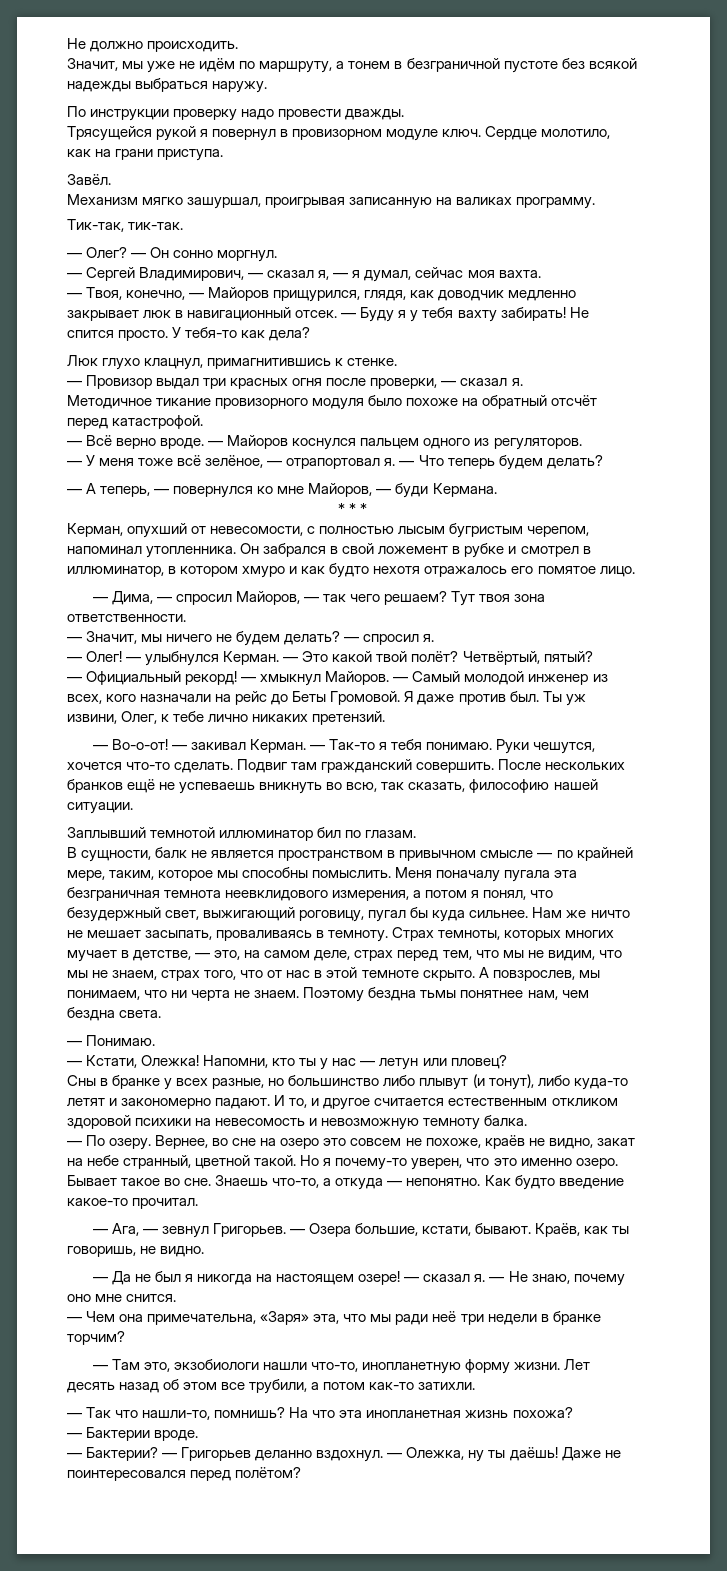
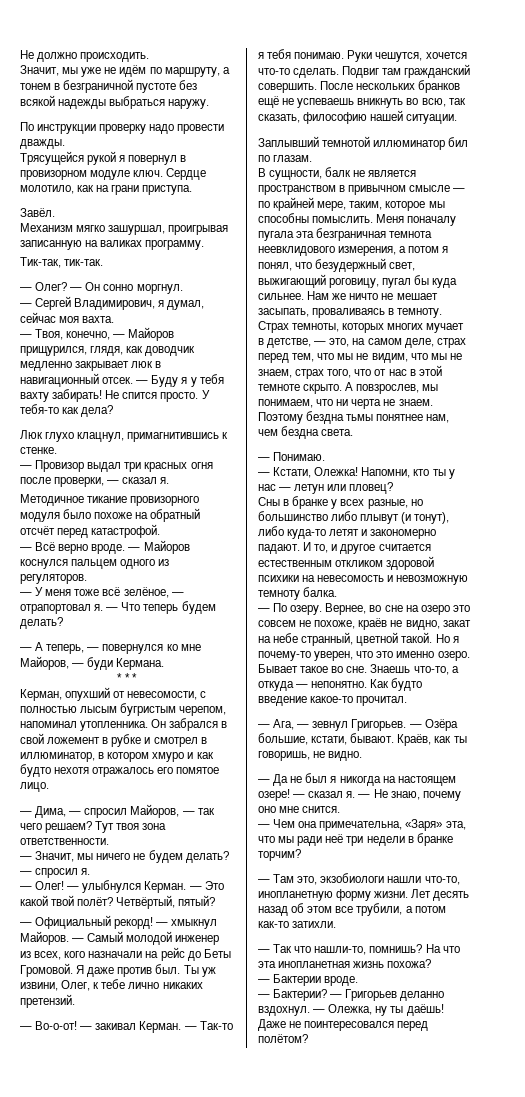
[248,270,349,280] — сказал я, — -> (156, 304) none
[309,1223,352,1237] Озера -> [424,719,458,731] Озёра

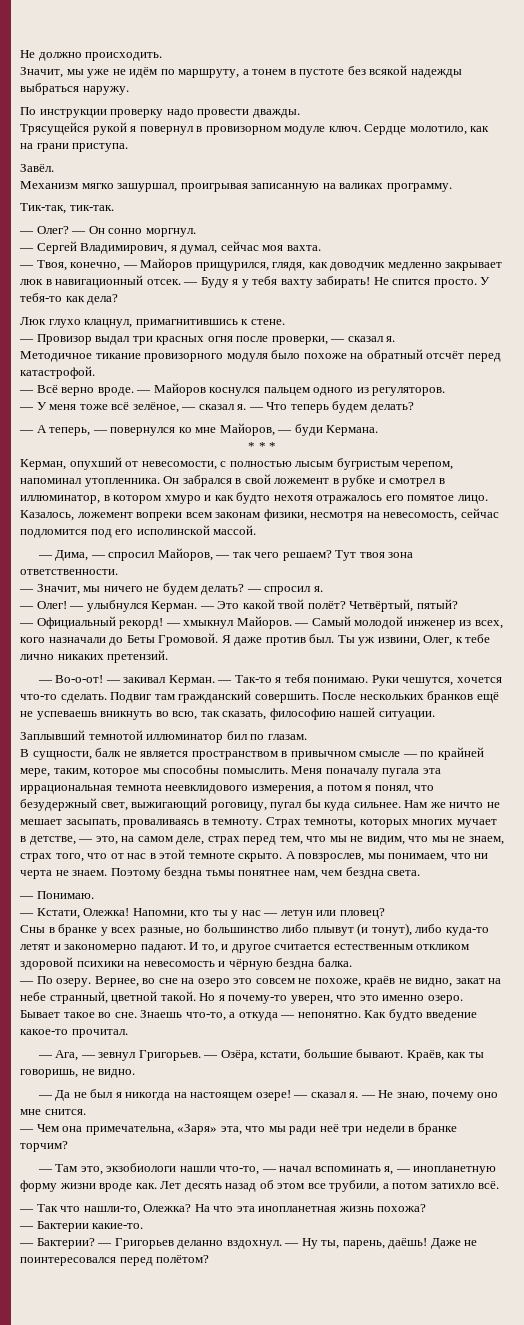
[63,79,134,93] безграничной -> (296, 72) none
[20,447,57,454] стенке. -> [250,319,285,325] стене.
[20,604,91,614] отрапортовал -> [198,404,235,410] сказал
(49, 787) none -> [20,508,499,521] [20,525,257,538] Казалось, ложемент вопреки всем законам физики, несмотря на невесомость, сейчас подломится под его исполинской массой.
[145,947,185,961] на рейс -> (106, 640) none
[316,228,387,241] безграничная -> [20,785,112,794] иррациональная
[396,575,469,585] [258,590,300,600] невозможную темноту -> [228,958,315,970] чёрную бездна
[424,719,458,731] [258,733,348,745] Озёра большие, кстати, -> [220,1049,353,1061] Озёра, кстати, большие
[258,889,409,901] инопланетную форму жизни. -> [261,1166,497,1175] [20,1180,157,1192] — начал вспоминать я, — инопланетную форму жизни вроде как.
[258,921,337,928] как-то затихли. -> [430,1181,500,1189] затихло всё.
[369,944,423,953] помнишь? -> [143,1204,192,1212] Олежка?
[324,976,359,986] вроде. -> [92,1223,144,1229] какие-то.
[328,1004,404,1016] Олежка, ну ты -> [301,1238,385,1249] Ну ты, парень,

